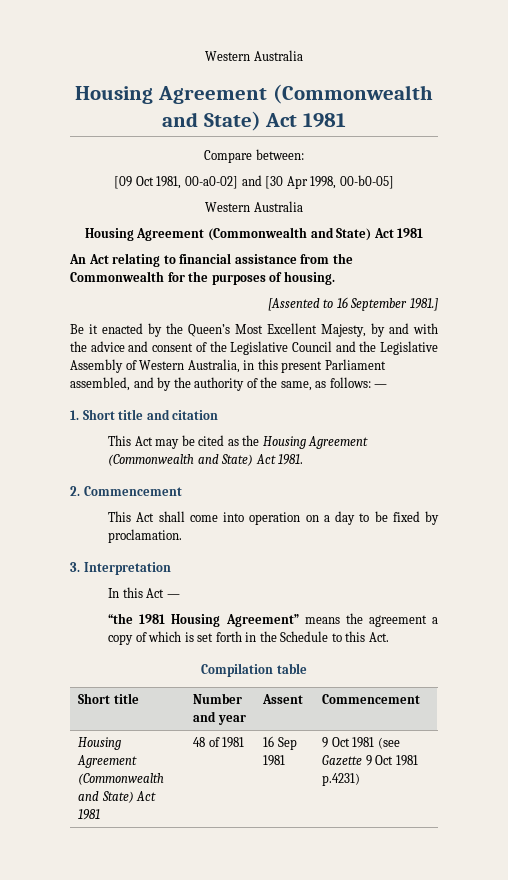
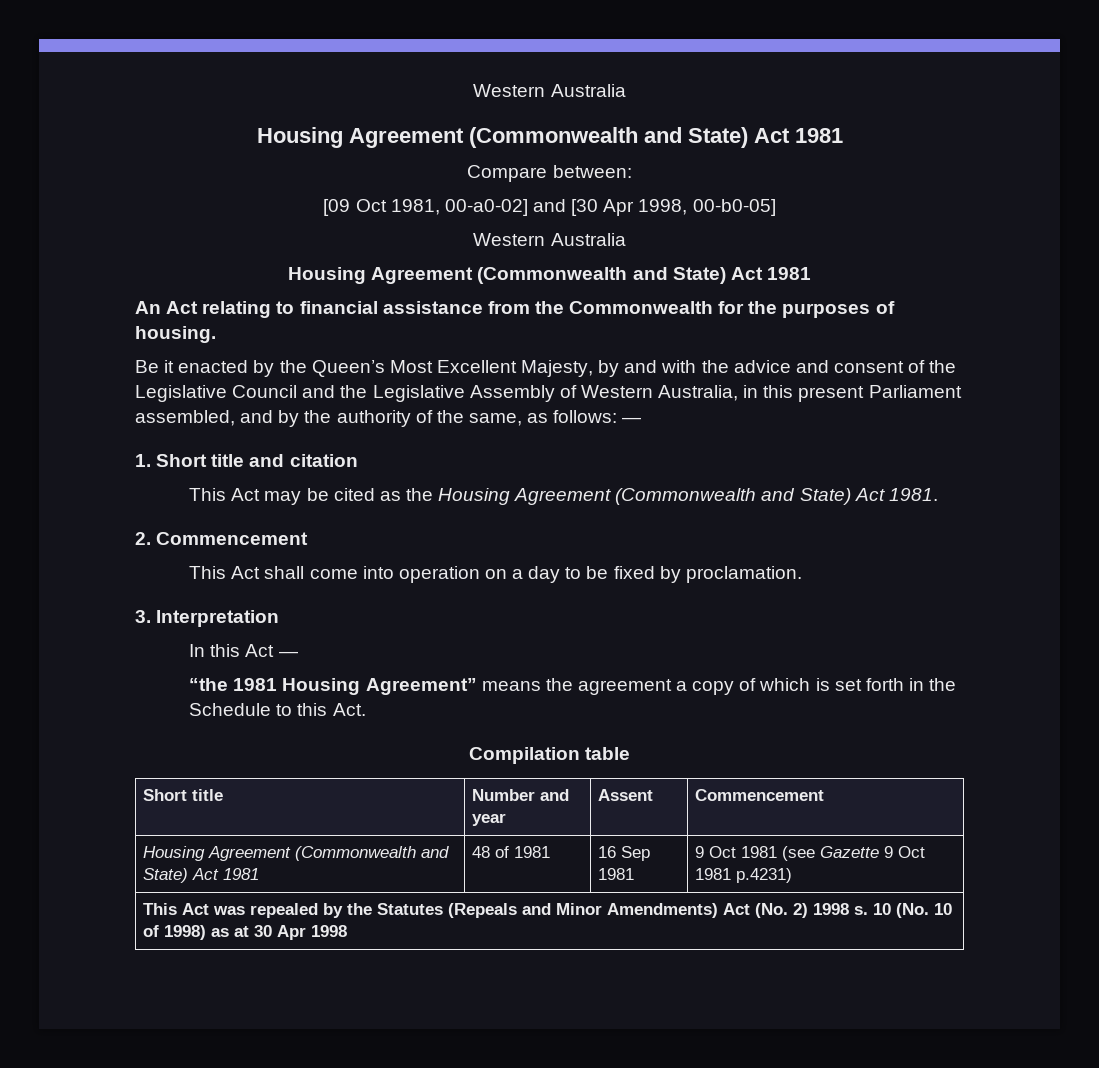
[267,297,438,311] // [Assented to 16 September 1981.] -> (216, 334) none
(361, 779) none -> [142,903,952,918] [142,925,347,940] // This Act was repealed by the Statutes (Repeals and Minor Amendments) Act (No. 2) 1998 s. 10 (No. 10 of 1998) as at 30 Apr 1998

